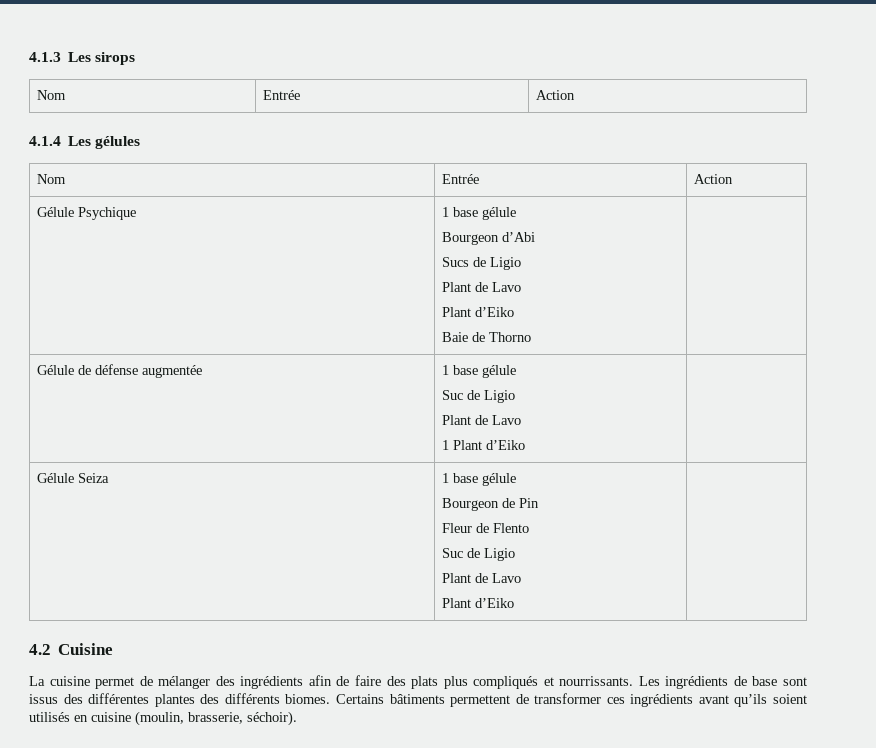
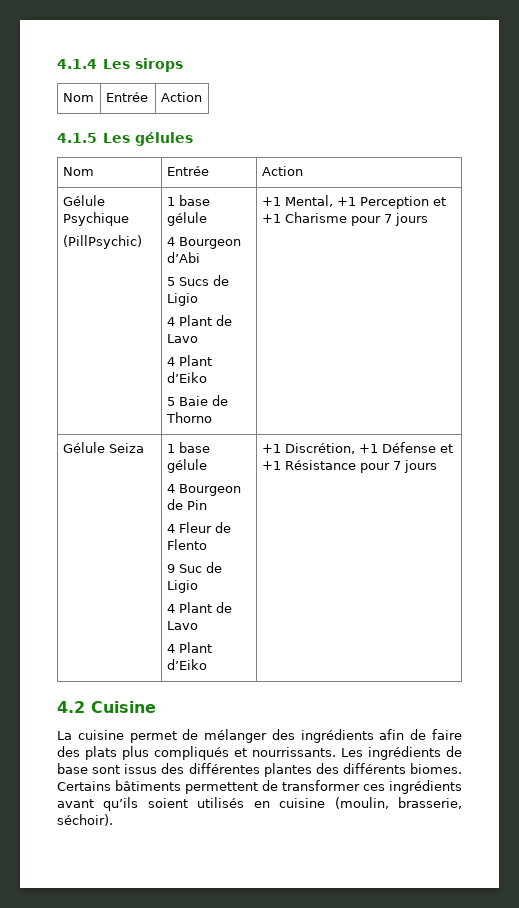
[29,52,61,62] 4.1.3 -> [57,59,97,69] 4.1.4
[29,136,61,146] 4.1.4 -> [57,133,97,143] 4.1.5
[441,207,516,220] | 1 base gélule // -> [62,235,142,249] [166,195,210,206] [166,212,207,226] [166,237,175,246] // (PillPsychic) | 1 base gélule // 4
(535, 237) none -> [166,277,175,286] 5
[441,282,521,292] Plant de Lavo // -> [166,315,232,326] [166,334,198,343] [166,357,175,366] 4 Plant de Lavo // 4
(514, 312) none -> [166,397,175,406] 5
[36,364,202,378] [441,365,516,378] [441,390,515,403] [441,415,521,425] [441,440,525,450] // Gélule de défense augmentée | 1 base gélule // Suc de Ligio // Plant de Lavo // 1 Plant d’Eiko | -> [261,195,446,209] [261,212,428,226] +1 Mental, +1 Perception et +1 Charisme pour 7 jours
(516, 479) none -> [166,484,175,493] 4
(539, 503) none -> [166,524,175,533] 4
[441,548,515,561] [441,573,521,583] [441,598,514,608] Suc de Ligio // Plant de Lavo // Plant d’Eiko | -> [166,562,222,573] [166,580,198,593] [166,602,232,613] [166,621,198,630] [166,642,212,653] [166,659,207,670] [261,442,453,454] [261,460,437,473] 9 Suc de Ligio // 4 Plant de Lavo // 4 Plant d’Eiko | +1 Discrétion, +1 Défense et +1 Résistance pour 7 jours

